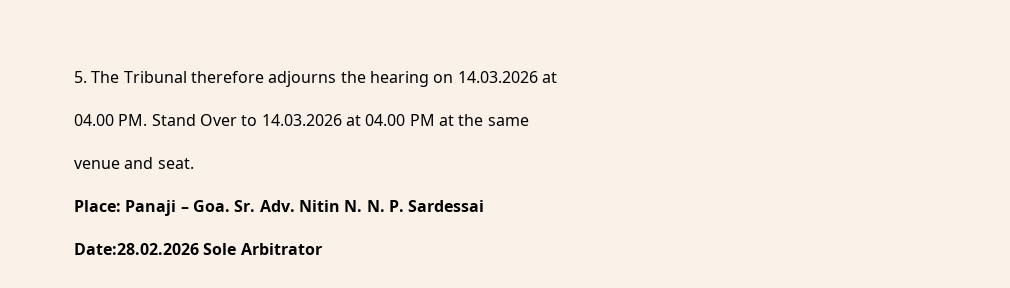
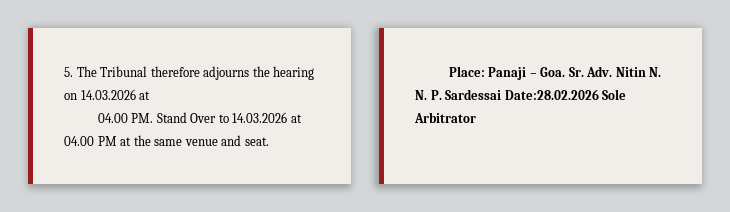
(529, 121) // -> (183, 142) none
(485, 206) // -> (502, 94) none

